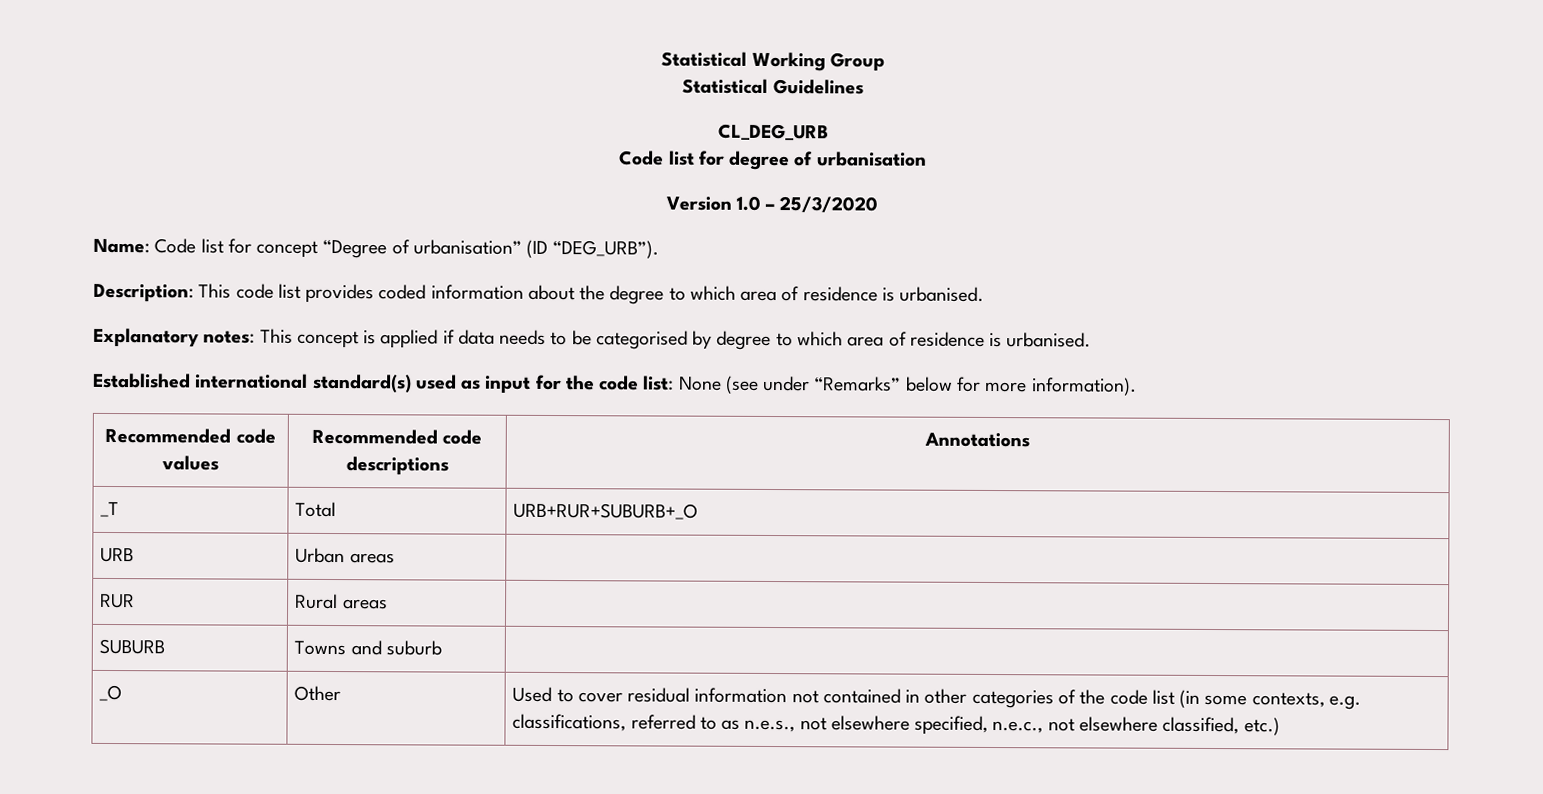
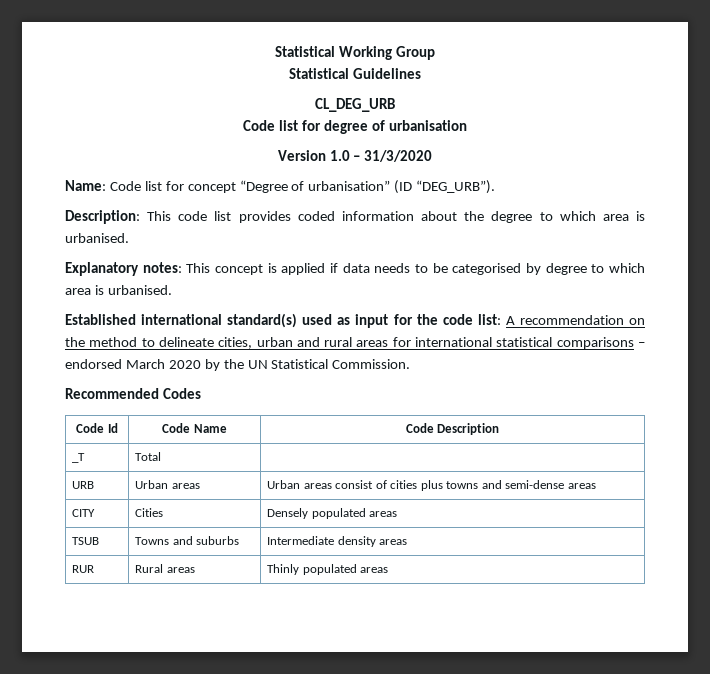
[779,196,879,213] 25/3/2020 -> [364,150,433,162] 31/3/2020
[781,286,878,302] of residence -> (629, 217) none
[888,331,985,347] of residence -> (91, 291) none
[678,375,1137,396] [105,427,276,444] [162,455,219,471] [311,428,483,445] [345,456,449,476] [923,432,1030,448] None (see under “Remarks” below for more information). // Recommended code values | Recommended code descriptions | Annotations -> [505,315,645,325] [65,337,646,349] [65,359,411,371] [65,388,201,399] [76,423,118,433] [162,423,227,433] [405,423,500,435] A recommendation on the method to delineate cities, urban and rural areas for international statistical comparisons – endorsed March 2020 by the UN Statistical Commission. // Recommended Codes // Code Id | Code Name | Code Description
[513,502,699,520] URB+RUR+SUBURB+_O -> (162, 456) none
[100,593,136,609] [295,593,388,610] [99,638,166,655] [294,640,442,656] [99,684,123,702] [294,685,342,702] [512,686,1361,710] [512,713,1280,736] // RUR | Rural areas | // SUBURB | Towns and suburb | // _O | Other | Used to cover residual information not contained in other categories of the code list (in some contexts, e.g. classifications, referred to as n.e.s., not elsewhere specified, n.e.c., not elsewhere classified, etc.) -> [267,480,596,491] [72,509,96,517] [135,508,164,517] [267,508,398,519] [72,537,100,545] [135,536,240,545] [267,536,408,547] [72,565,95,573] [135,564,195,573] [267,564,389,575] Urban areas consist of cities plus towns and semi-dense areas // CITY | Cities | Densely populated areas // TSUB | Towns and suburbs | Intermediate density areas // RUR | Rural areas | Thinly populated areas

